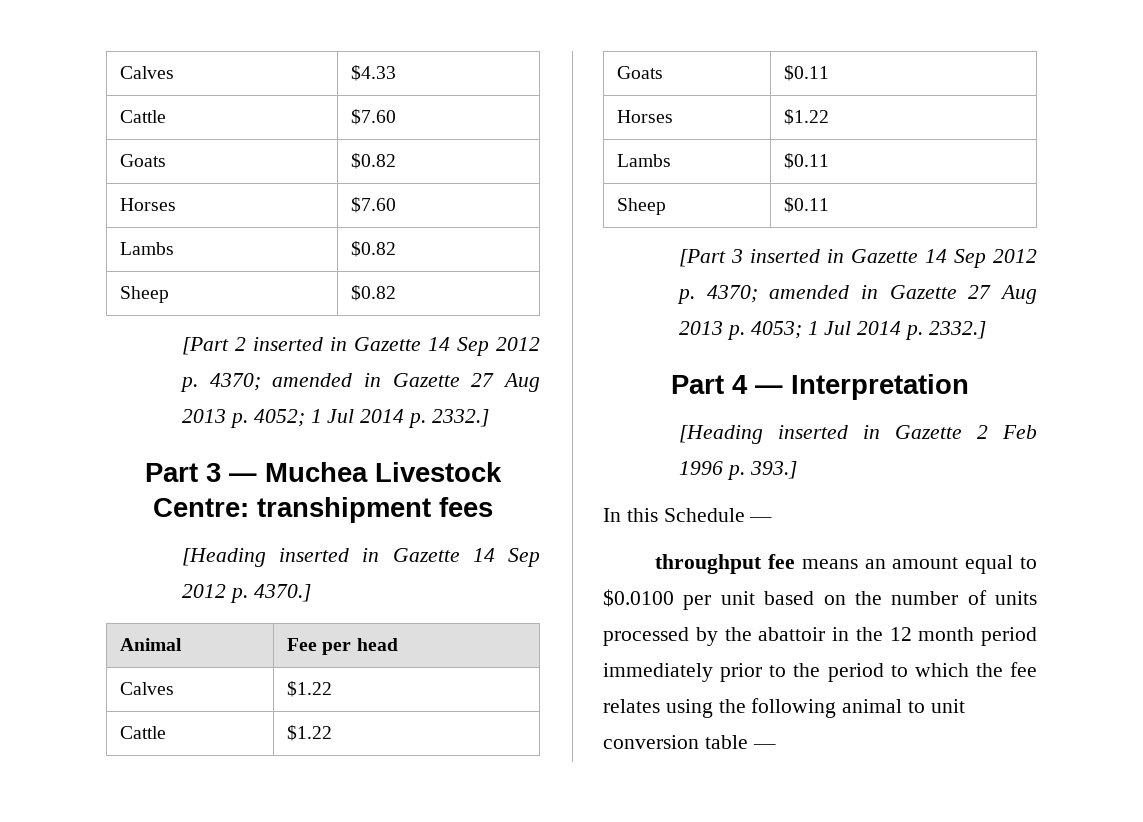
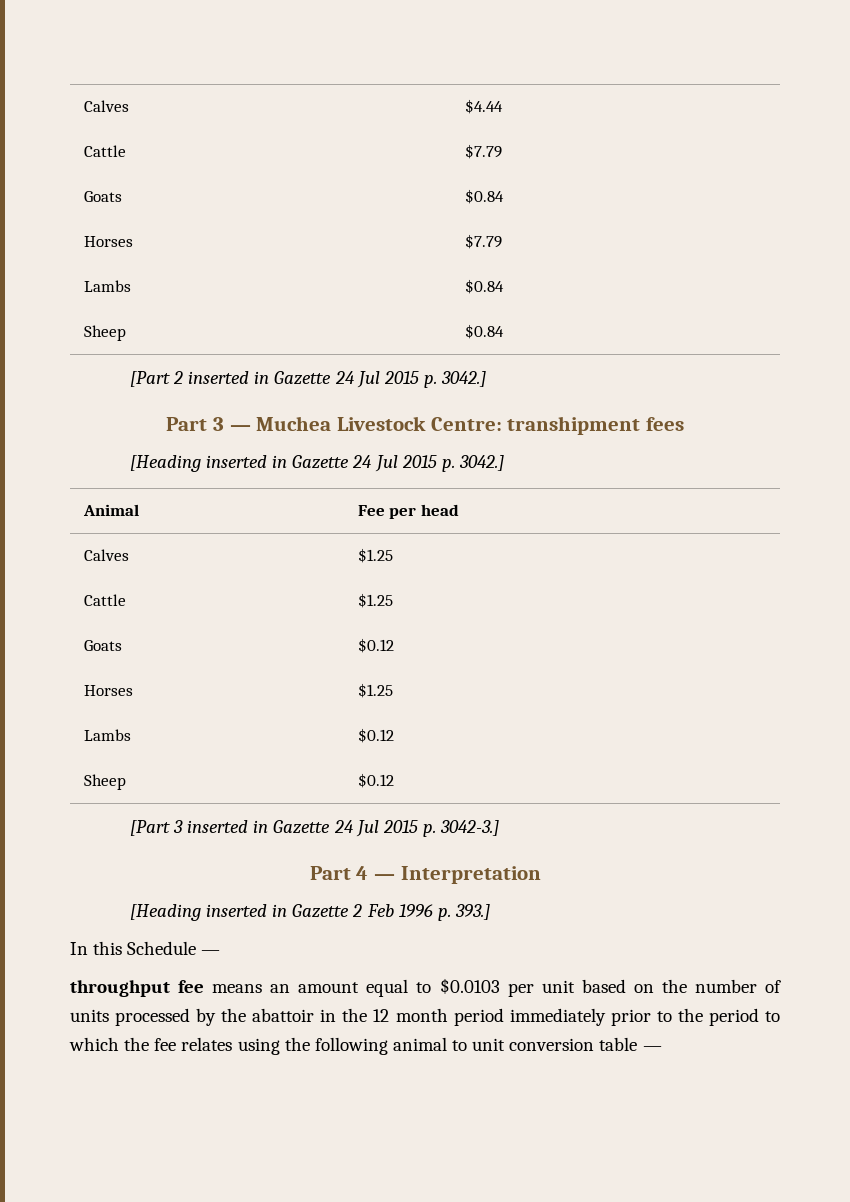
[120,66,175,79] [351,65,397,81] [120,110,167,123] [351,109,397,125] [120,154,167,167] [351,153,397,169] [120,198,177,211] [351,197,397,213] [120,242,175,255] [351,241,397,257] [120,286,170,303] [351,285,397,301] Calves | $4.33 // Cattle | $7.60 // Goats | $0.82 // Horses | $7.60 // Lambs | $0.82 // Sheep | $0.82 -> [83,100,129,112] [464,99,503,114] [83,145,126,157] [464,144,502,159] [83,191,122,202] [464,189,504,204] [83,236,133,247] [464,234,502,249] [83,280,131,292] [464,279,504,294] [83,325,126,341] [464,324,504,339] Calves | $4.44 // Cattle | $7.79 // Goats | $0.84 // Horses | $7.79 // Lambs | $0.84 // Sheep | $0.84
[428,337,540,356] [180,373,540,392] [182,409,489,428] 14 Sep 2012 p. 4370; amended in Gazette 27 Aug 2013 p. 4052; 1 Jul 2014 p. 2332.] -> [334,371,487,388] 24 Jul 2015 p. 3042.]
[472,548,540,567] [182,584,311,603] 14 Sep 2012 p. 4370.] -> [352,455,504,472] 24 Jul 2015 p. 3042.]
[287,681,333,697] [120,726,167,739] [287,725,333,741] [617,66,664,79] [784,65,830,81] [617,110,674,123] [784,109,830,125] [617,154,672,167] [784,153,830,169] [617,198,667,215] [784,197,830,213] $1.22 // Cattle | $1.22 // Goats | $0.11 // Horses | $1.22 // Lambs | $0.11 // Sheep | $0.11 -> [357,548,393,563] [83,594,126,606] [357,593,393,608] [83,640,122,651] [357,638,394,653] [83,685,133,696] [357,683,393,698] [83,729,131,741] [357,728,394,743] [83,774,126,790] [357,773,394,788] $1.25 // Cattle | $1.25 // Goats | $0.12 // Horses | $1.25 // Lambs | $0.12 // Sheep | $0.12
[925,249,1037,268] [677,285,1037,304] [679,321,986,340] 14 Sep 2012 p. 4370; amended in Gazette 27 Aug 2013 p. 4053; 1 Jul 2014 p. 2332.] -> [333,820,500,837] 24 Jul 2015 p. 3042-3.]
[603,589,674,607] $0.0100 -> [439,978,500,994] $0.0103

